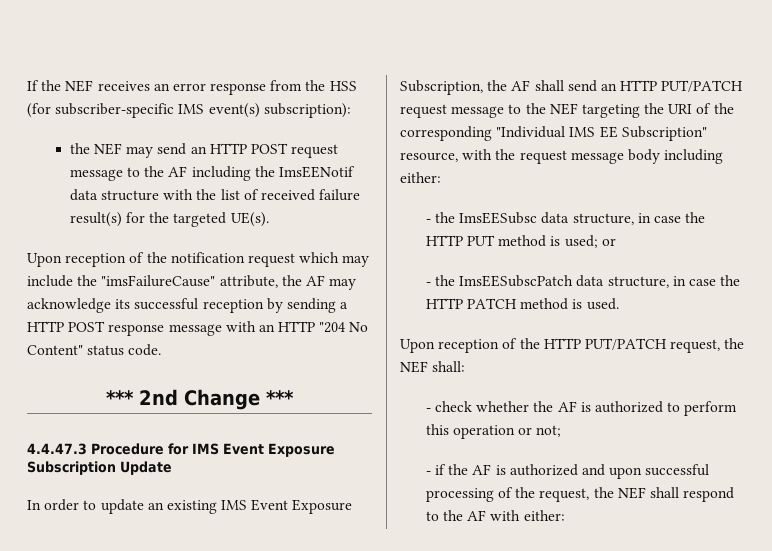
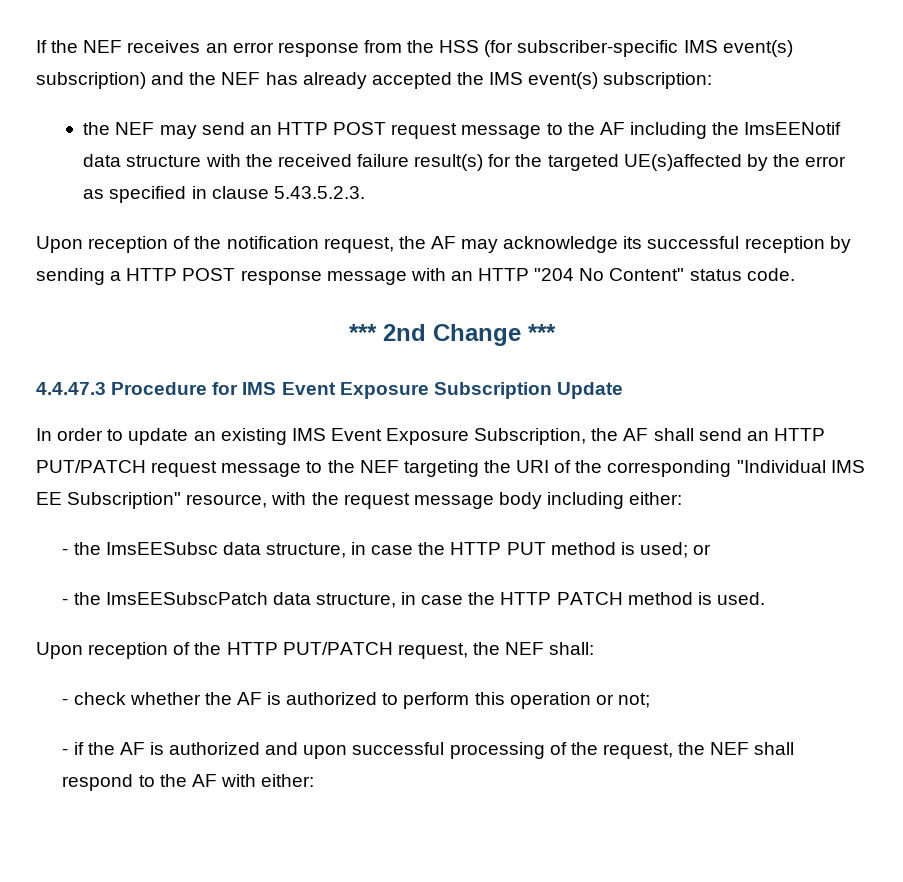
[263,103,351,118] subscription): -> [36,72,713,89] subscription) and the NEF has already accepted the IMS event(s) subscription:
[220,189,259,200] list of -> (273, 160) none
[230,212,269,227] UE(s). -> [623,154,847,171] [83,186,365,203] UE(s)affected by the error as specified in clause 5.43.5.2.3.
[247,252,370,267] [27,275,278,288] request which may include the "imsFailureCause" attribute, -> [323,237,394,253] request,

